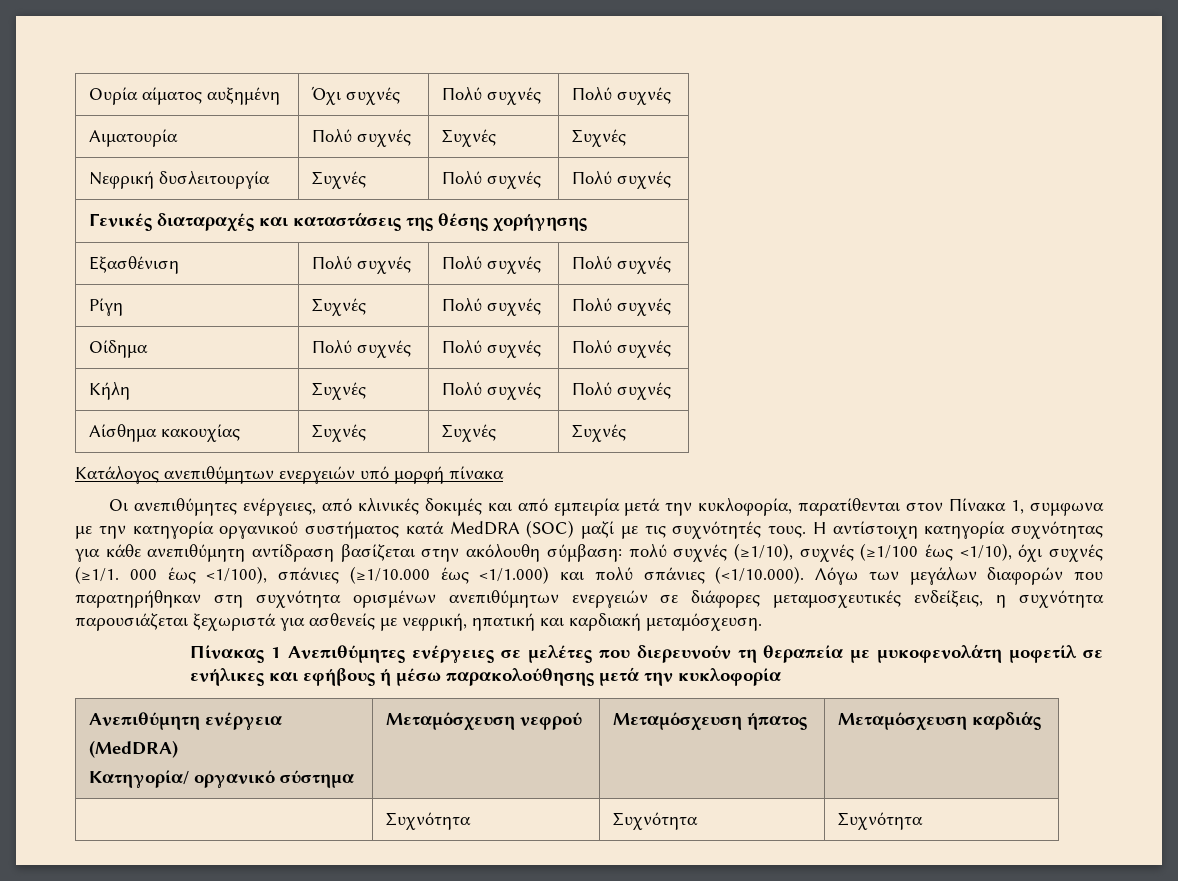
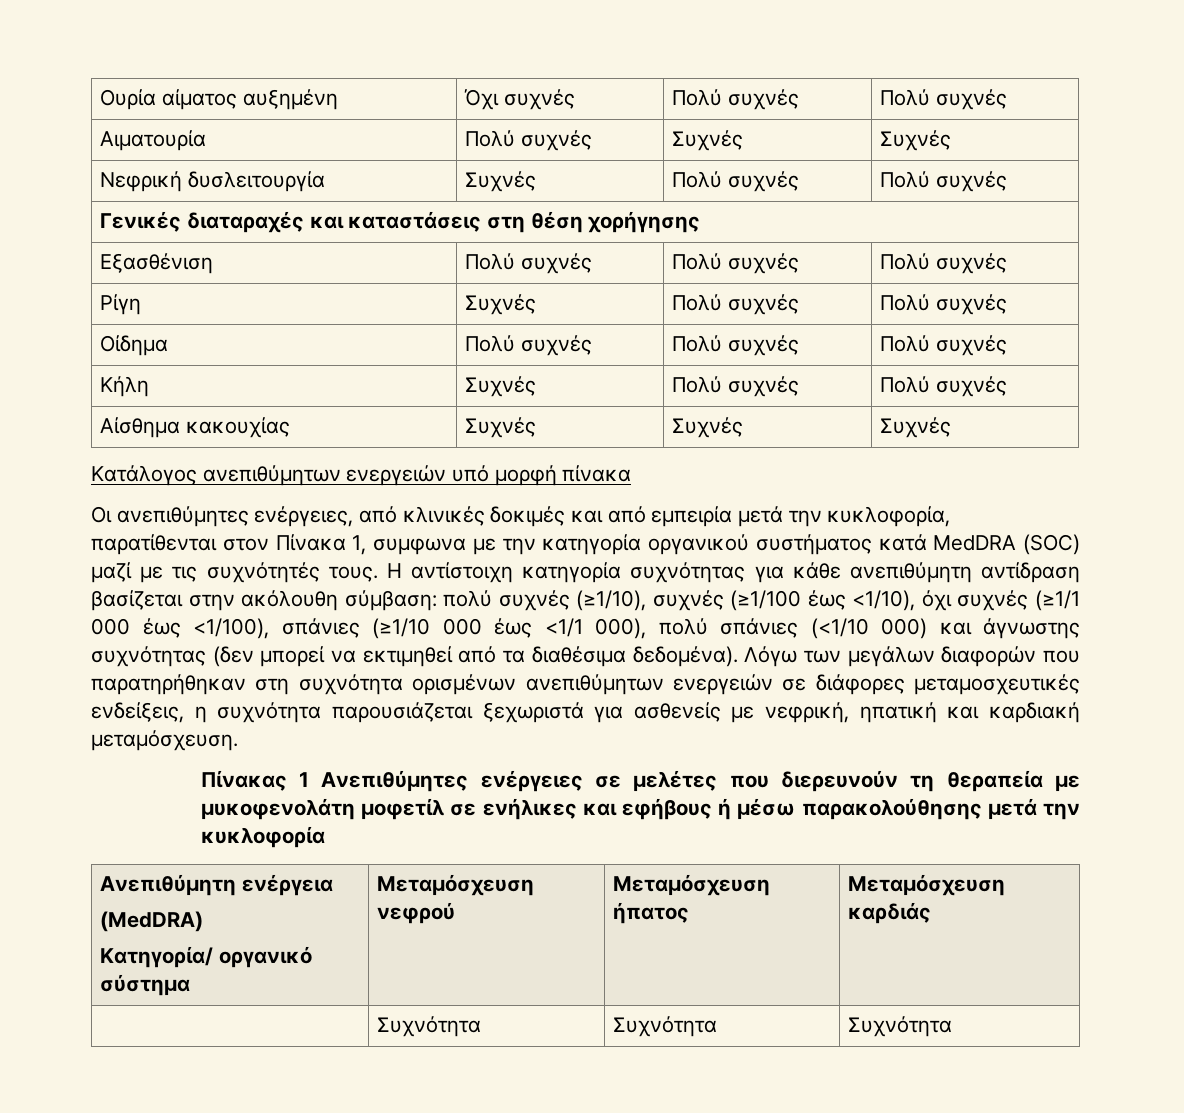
[406,213,489,231] της θέσης -> [487,211,583,233] στη θέση
[75,566,119,584] (≥1/1. -> [1035,590,1080,611] (≥1/1
[349,566,805,584] (≥1/10.000 έως <1/1.000) και πολύ σπάνιες (<1/10.000). -> [372,618,1080,639] [91,646,738,667] (≥1/10 000 έως <1/1 000), πολύ σπάνιες (<1/10 000) και άγνωστης συχνότητας (δεν μπορεί να εκτιμηθεί από τα διαθέσιμα δεδομένα).

